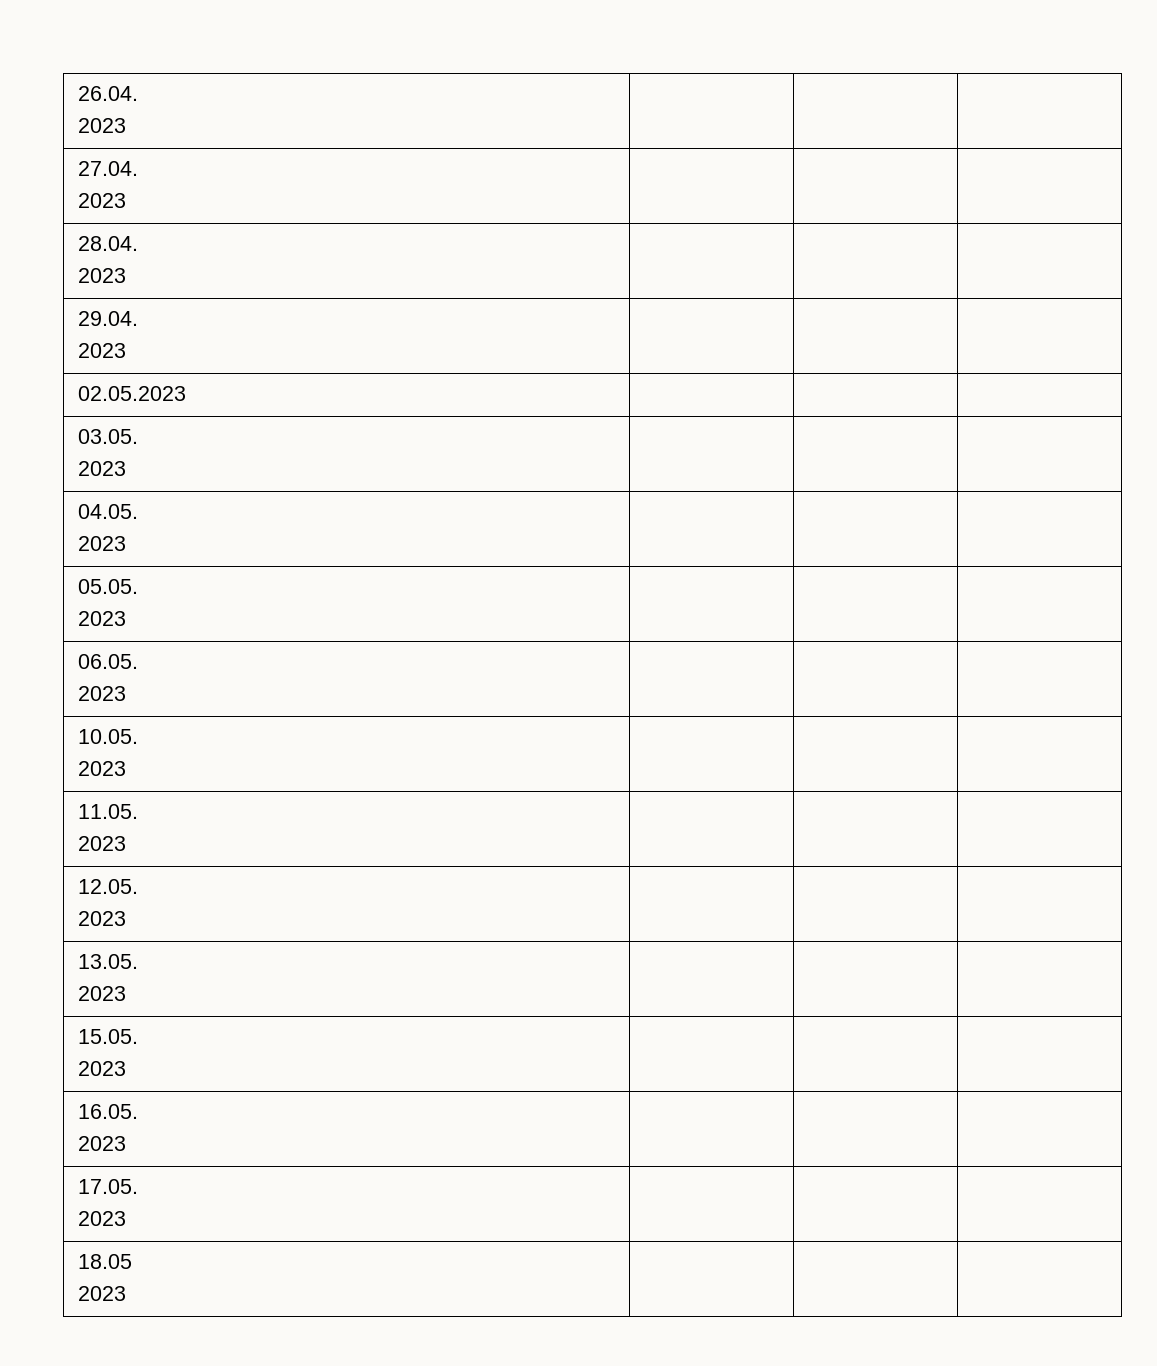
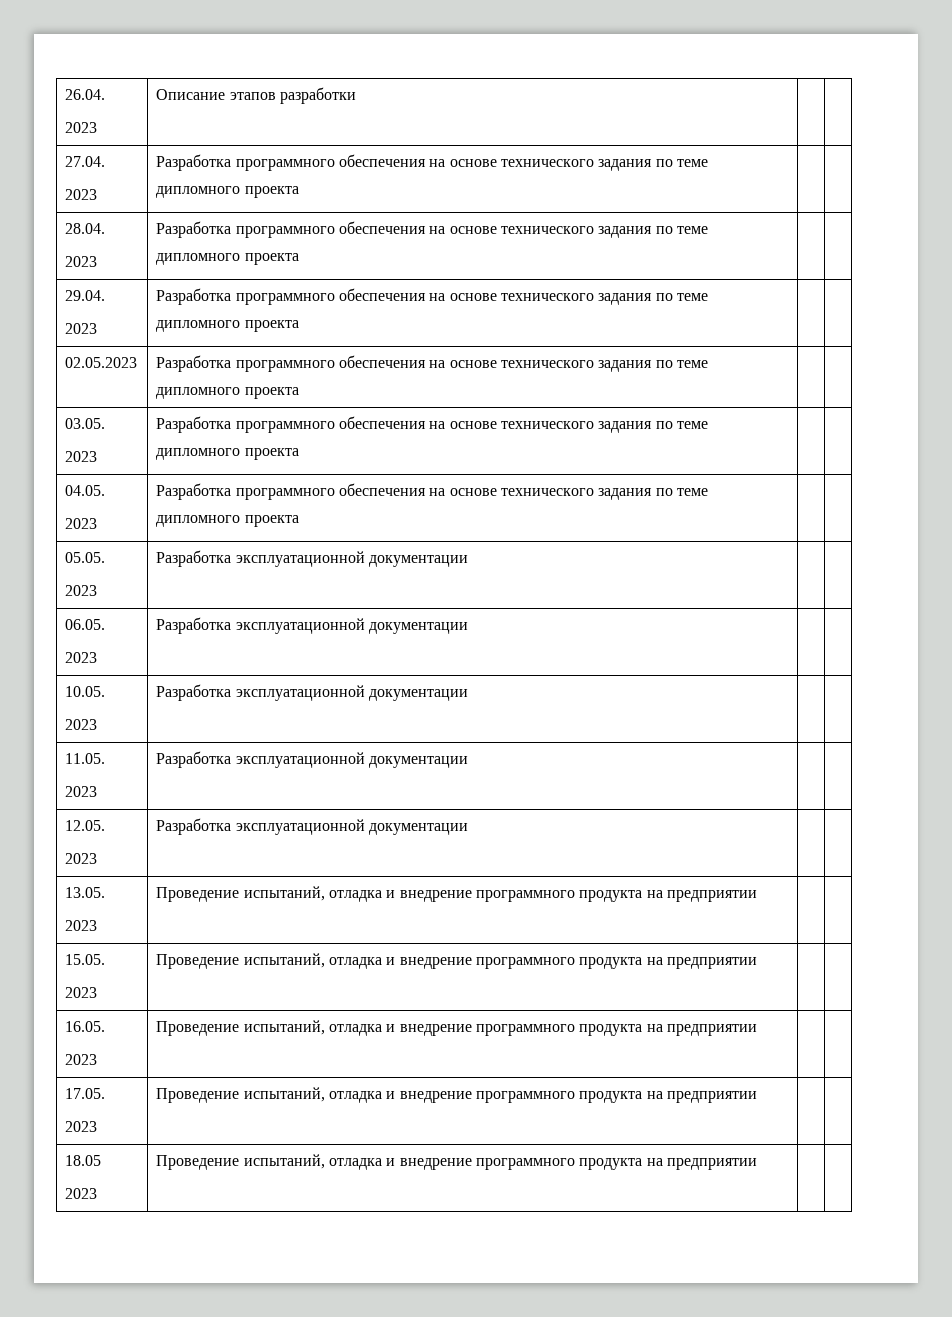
(126, 125) none -> [156,87,357,104] Описание этапов разработки
[77,236,138,251] [77,268,126,283] [77,311,138,326] [77,343,126,358] [77,386,186,401] [77,429,138,444] [77,461,126,476] [77,504,138,519] [77,536,126,551] | | // 28.04. // 2023 | | | // 29.04. // 2023 | | | // 02.05.2023 | | | // 03.05. // 2023 | | | // 04.05. // 2023 | -> [156,154,709,171] [156,186,299,198] [65,223,106,234] [65,256,98,267] [156,221,709,238] [156,253,299,265] [65,290,106,301] [65,323,98,334] [156,288,709,305] [156,320,299,332] [65,357,138,368] [156,355,709,372] [156,387,299,399] [65,418,106,429] [65,451,98,462] [156,416,709,433] [156,448,299,460] [65,485,106,496] [65,518,98,529] [156,483,709,500] [156,515,299,527] Разработка программного обеспечения на основе технического задания по теме дипломного проекта | | // 28.04. // 2023 | Разработка программного обеспечения на основе технического задания по теме дипломного проекта | | // 29.04. // 2023 | Разработка программного обеспечения на основе технического задания по теме дипломного проекта | | // 02.05.2023 | Разработка программного обеспечения на основе технического задания по теме дипломного проекта | | // 03.05. // 2023 | Разработка программного обеспечения на основе технического задания по теме дипломного проекта | | // 04.05. // 2023 | Разработка программного обеспечения на основе технического задания по теме дипломного проекта
(126, 618) none -> [156,550,469,567] Разработка эксплуатационной документации
(126, 693) none -> [156,617,469,634] Разработка эксплуатационной документации
(126, 768) none -> [156,684,469,701] Разработка эксплуатационной документации
(126, 843) none -> [156,751,469,768] Разработка эксплуатационной документации
(126, 918) none -> [156,818,469,835] Разработка эксплуатационной документации
[77,1029,138,1044] [77,1061,126,1076] [77,1104,138,1119] [77,1136,126,1151] [77,1179,138,1194] [77,1211,126,1226] [77,1254,132,1269] [77,1286,126,1301] | | // 15.05. // 2023 | | | // 16.05. // 2023 | | | // 17.05. // 2023 | | | // 18.05 // 2023 | -> [156,886,758,902] [65,954,106,965] [65,987,98,998] [156,953,758,969] [65,1021,106,1032] [65,1054,98,1065] [156,1020,758,1036] [65,1088,106,1099] [65,1121,98,1132] [156,1087,758,1103] [65,1155,102,1166] [65,1188,98,1199] [156,1154,758,1170] Проведение испытаний, отладка и внедрение программного продукта на предприятии | | // 15.05. // 2023 | Проведение испытаний, отладка и внедрение программного продукта на предприятии | | // 16.05. // 2023 | Проведение испытаний, отладка и внедрение программного продукта на предприятии | | // 17.05. // 2023 | Проведение испытаний, отладка и внедрение программного продукта на предприятии | | // 18.05 // 2023 | Проведение испытаний, отладка и внедрение программного продукта на предприятии

